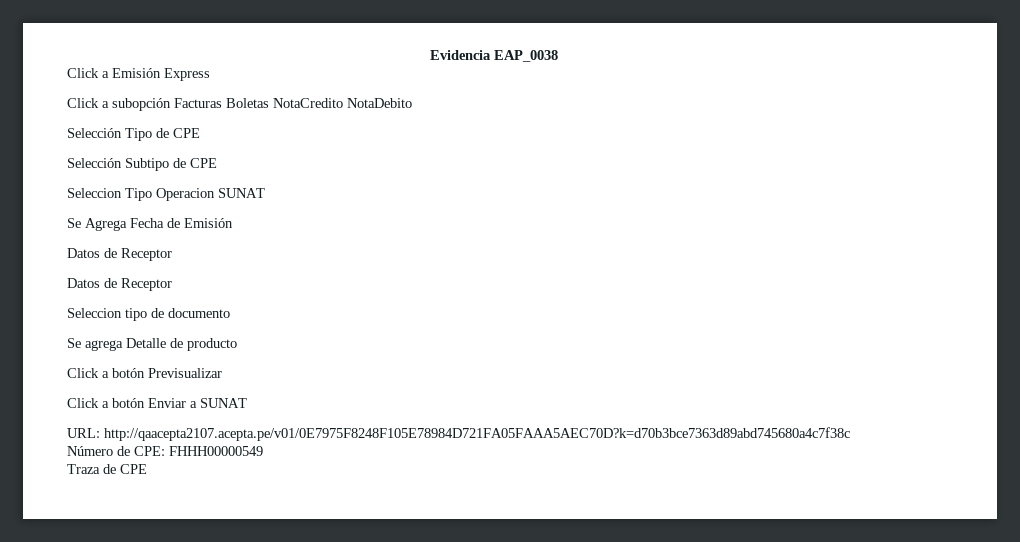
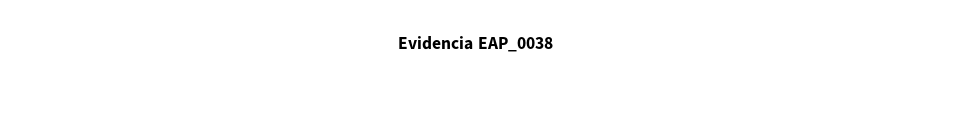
[67,68,210,81] [67,98,412,111] [67,128,200,141] [67,158,217,171] [67,188,265,201] [67,218,233,231] [67,248,172,261] [67,278,172,291] [67,308,230,321] [67,338,237,351] [67,368,222,378] [67,398,247,408] [67,427,850,441] [67,446,263,456] [67,464,147,474] // Click a Emisión Express // Click a subopción Facturas Boletas NotaCredito NotaDebito // Selección Tipo de CPE // Selección Subtipo de CPE // Seleccion Tipo Operacion SUNAT // Se Agrega Fecha de Emisión // Datos de Receptor // Datos de Receptor // Seleccion tipo de documento // Se agrega Detalle de producto // Click a botón Previsualizar // Click a botón Enviar a SUNAT // URL: http://qaacepta2107.acepta.pe/v01/0E7975F8248F105E78984D721FA05FAAA5AEC70D?k=d70b3bce7363d89abd745680a4c7f38c // Número de CPE: FHHH00000549 // Traza de CPE -> (553, 44) none

